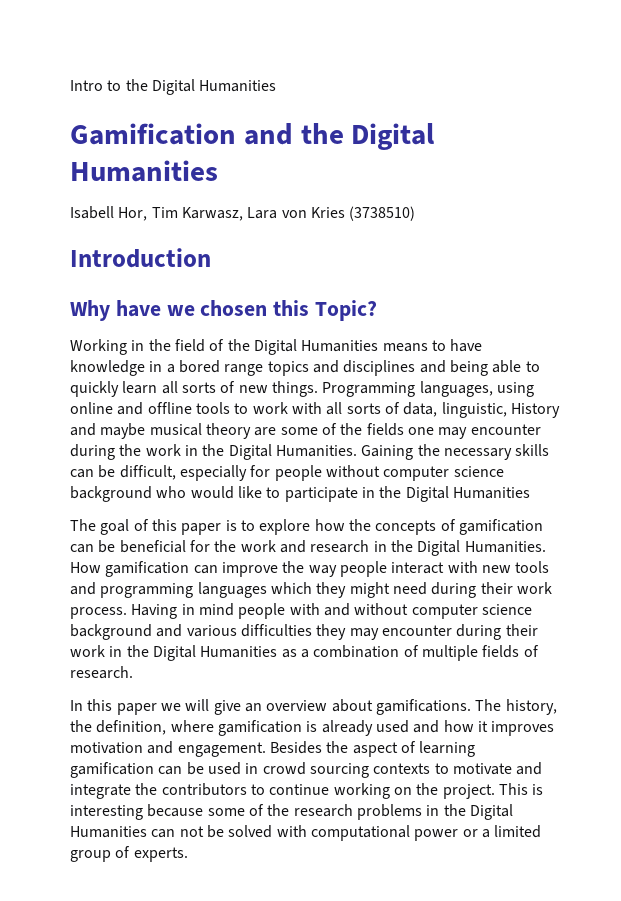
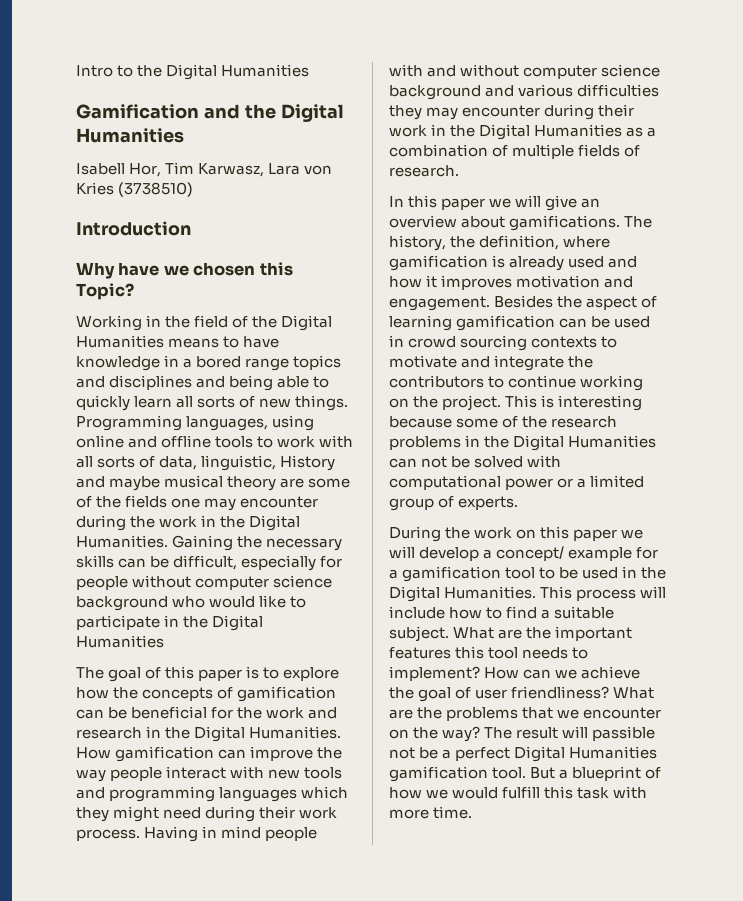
(188, 854) none -> [389,526,644,542] [389,546,659,561] [389,566,667,582] [389,586,667,602] [389,606,615,619] [389,626,633,642] [389,646,589,659] [389,666,641,681] [389,686,655,702] [389,707,662,721] [389,726,656,742] [389,746,658,762] [389,766,662,782] [389,786,648,799] [389,806,473,819] // During the work on this paper we will develop a concept/ example for a gamification tool to be used in the Digital Humanities. This process will include how to find a suitable subject. What are the important features this tool needs to implement? How can we achieve the goal of user friendliness? What are the problems that we encounter on the way? The result will passible not be a perfect Digital Humanities gamification tool. But a blueprint of how we would fulfill this task with more time.

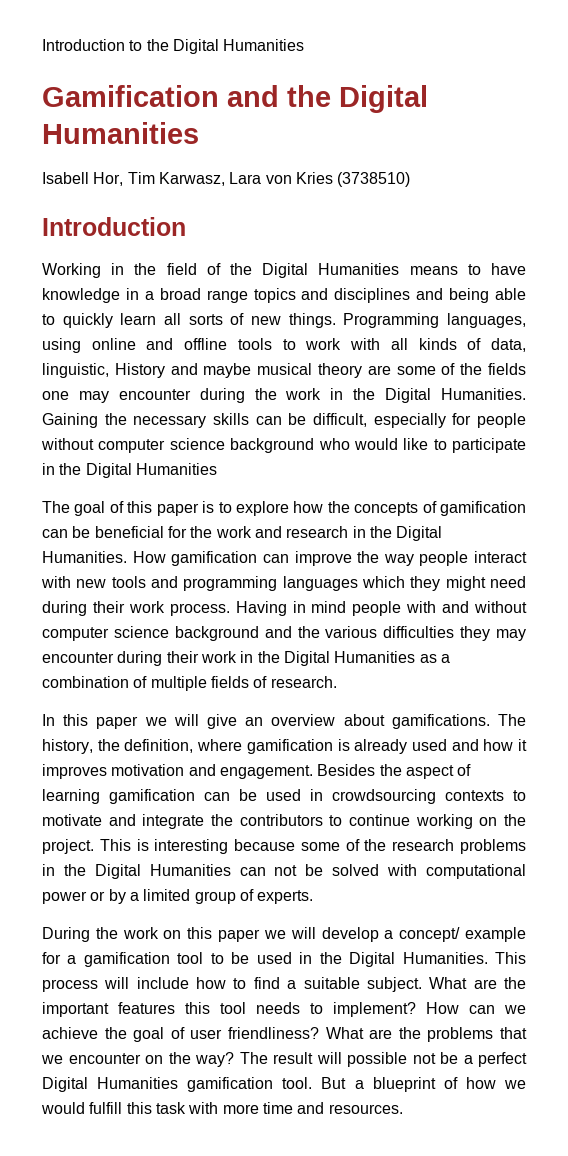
[76,65,113,77] Intro -> [42,39,125,51] Introduction
[76,262,293,279] [76,283,134,300] // Why have we chosen this Topic? -> (186, 226) none
[196,356,242,368] bored -> [159,288,201,300] broad
[97,456,136,468] sorts -> [418,338,457,350] kinds
(515, 91) none -> [297,626,320,638] the
[408,335,528,351] crowd sourcing -> [332,789,436,804] crowdsourcing
(574, 483) none -> [108,889,126,904] by
[592,726,656,741] passible -> [347,1052,407,1067] possible
[433,806,473,819] time. -> [262,1102,403,1114] time and resources.

